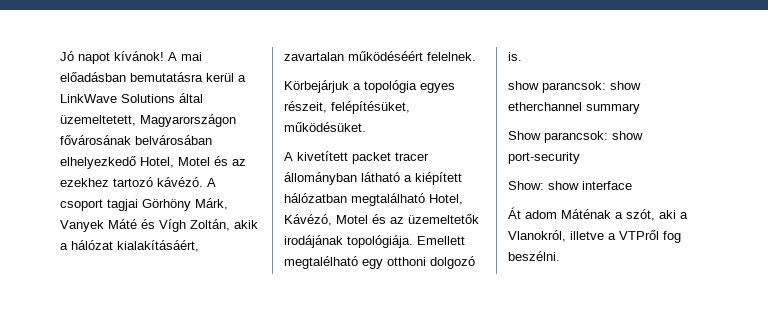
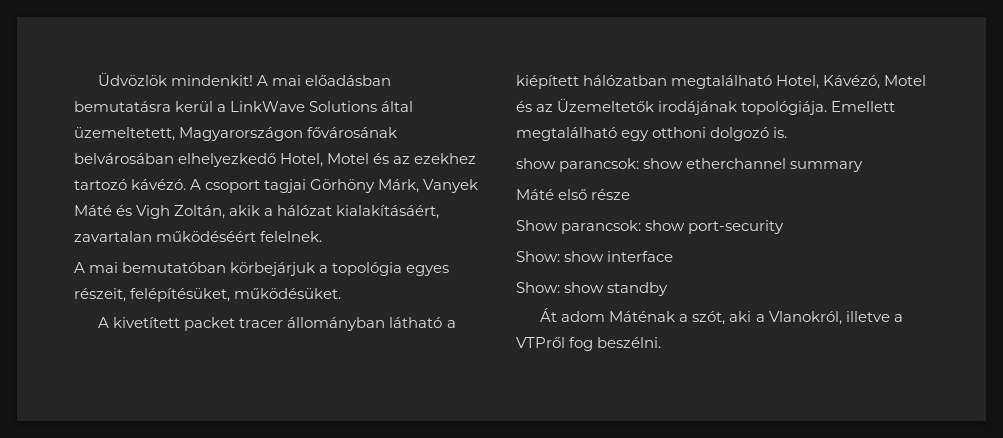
[60,51,164,64] Jó napot kívánok! -> [98,72,254,86] Üdvözlök mindenkit!
[159,219,186,232] Vígh -> [136,205,171,219] Vigh
[284,80,349,93] Körbejárjuk -> [74,262,316,276] A mai bemutatóban körbejárjuk
[408,214,479,224] üzemeltetők -> [557,98,655,112] Üzemeltetők
[284,256,358,269] megtalélható -> [516,127,617,141] megtalálható
(640, 108) none -> [516,189,631,200] // Máté első része
(632, 185) none -> [516,282,669,296] // Show: show standby

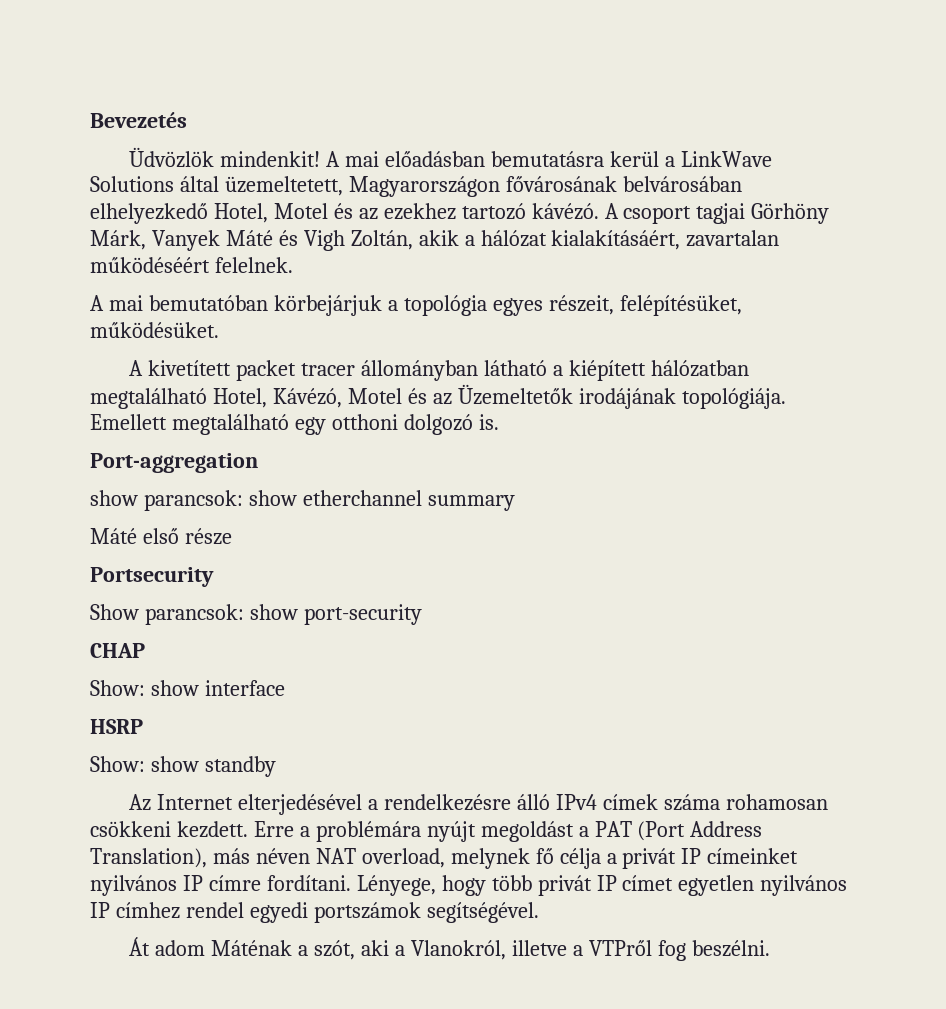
(98, 79) none -> [90,112,187,128] Bevezetés //
(788, 132) none -> [90,453,258,473] // Port-aggregation
(631, 194) none -> [90,567,214,587] // Portsecurity
(785, 227) none -> [90,643,145,658] // CHAP
(674, 256) none -> [90,719,143,734] // HSRP
(669, 289) none -> [129,794,828,815] [90,821,763,842] [90,848,799,869] [90,875,848,896] [90,902,539,923] // Az Internet elterjedésével a rendelkezésre álló IPv4 címek száma rohamosan csökkeni kezdett. Erre a problémára nyújt megoldást a PAT (Port Address Translation), más néven NAT overload, melynek fő célja a privát IP címeinket nyilvános IP címre fordítani. Lényege, hogy több privát IP címet egyetlen nyilvános IP címhez rendel egyedi portszámok segítségével.

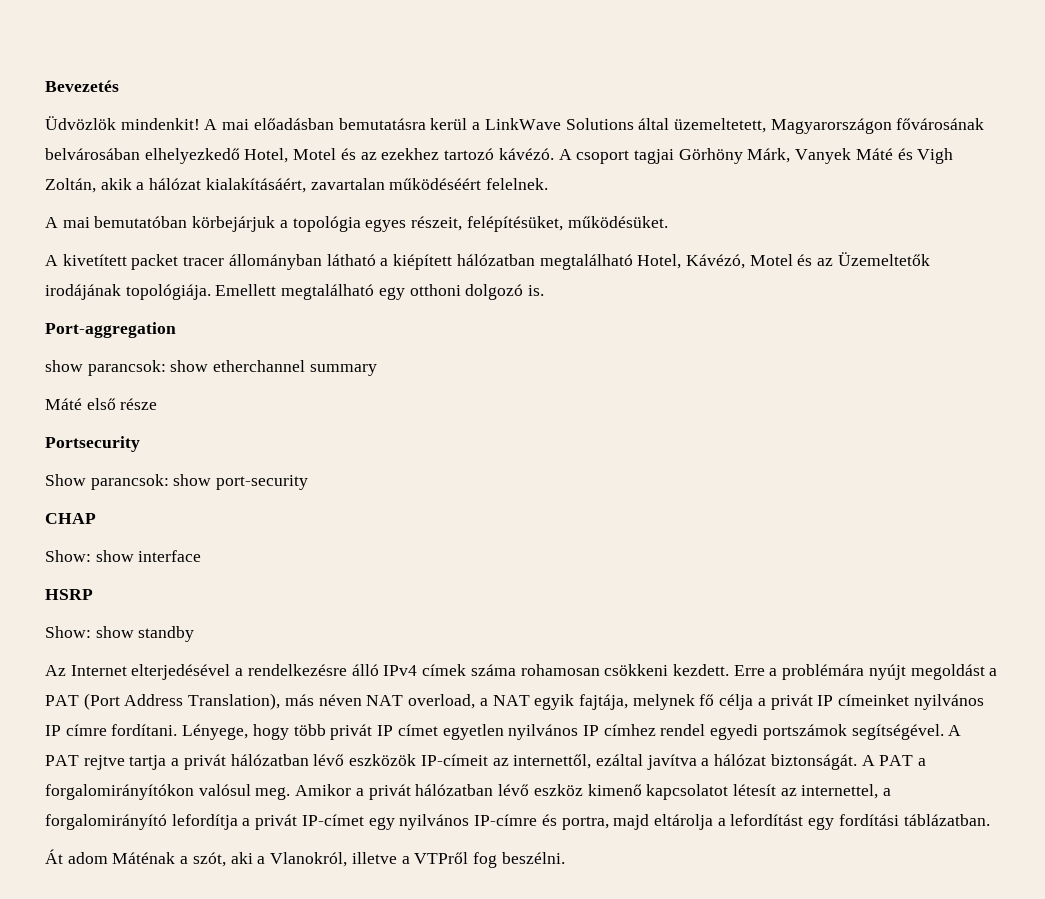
(445, 858) none -> [479,694,628,710] a NAT egyik fajtája,
(539, 912) none -> [948,725,962,736] [45,754,927,770] [45,784,892,800] [45,814,990,830] A PAT rejtve tartja a privát hálózatban lévő eszközök IP-címeit az internettől, ezáltal javítva a hálózat biztonságát. A PAT a forgalomirányítókon valósul meg. Amikor a privát hálózatban lévő eszköz kimenő kapcsolatot létesít az internettel, a forgalomirányító lefordítja a privát IP-címet egy nyilvános IP-címre és portra, majd eltárolja a lefordítást egy fordítási táblázatban.

